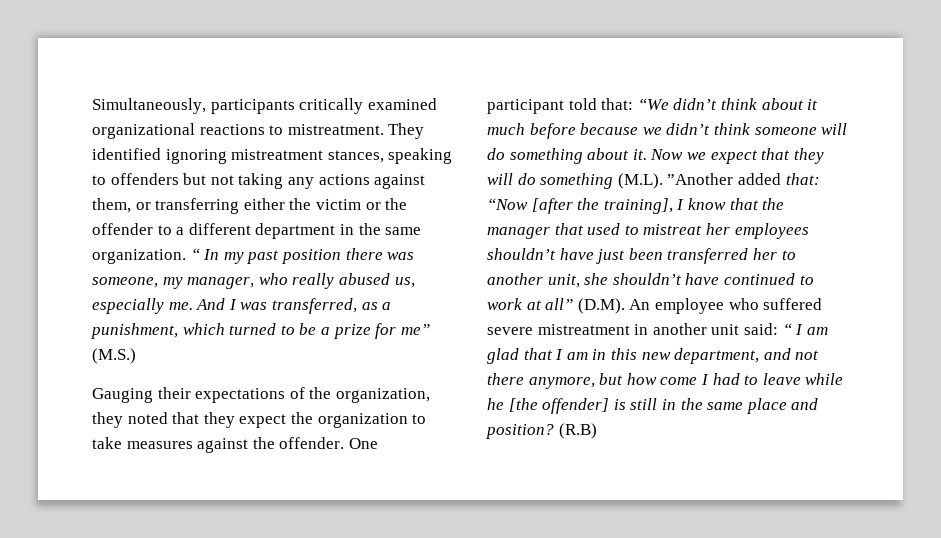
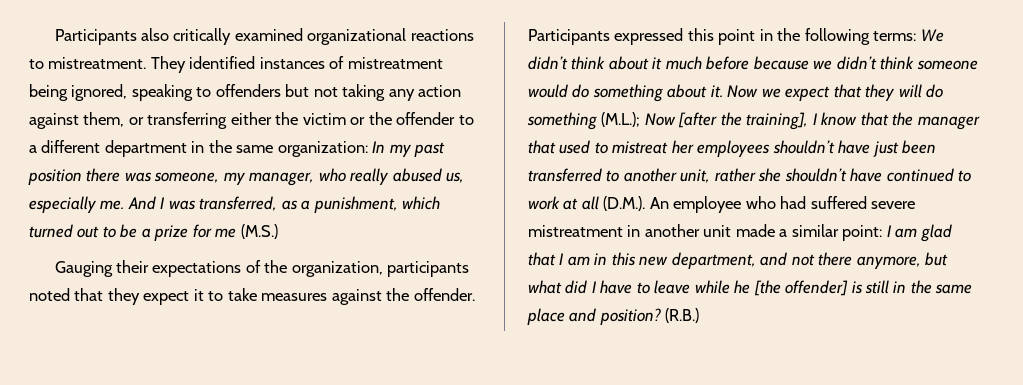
[92,98,295,114] Simultaneously, participants -> [54,28,170,45] Participants also
[165,149,384,164] ignoring mistreatment stances, -> [259,56,443,69] [29,84,128,101] instances of mistreatment being ignored,
[318,174,370,185] actions -> [418,85,462,97] action
[92,248,200,264] organization. “ -> [277,141,368,157] organization:
(277, 329) none -> [77,226,100,238] out
[400,324,430,335] me” -> [215,228,237,238] me
[92,412,123,428] they -> [387,261,470,277] participants
[290,412,408,428] the organization -> [193,289,204,301] it
[348,438,378,449] [487,98,669,114] One participant told that: “We -> [528,28,944,45] Participants expressed this point in the following terms: We
[821,123,848,135] will -> [528,84,568,98] would
[617,173,820,189] [487,198,528,210] (M.L). ”Another added that: “Now -> [601,112,676,127] (M.L.); Now
[752,248,777,260] her -> (602, 175) none
(580, 281) none -> [714,168,756,182] rather
[545,298,625,314] all” (D.M). -> [581,196,646,211] all (D.M.).
(759, 304) none -> [780,196,807,209] had
[743,323,792,335] said: “ -> [735,224,883,241] made a similar point:
[626,373,740,385] how come I had -> [528,280,633,294] what did I have
[558,423,597,439] (R.B) -> [665,308,700,323] (R.B.)

